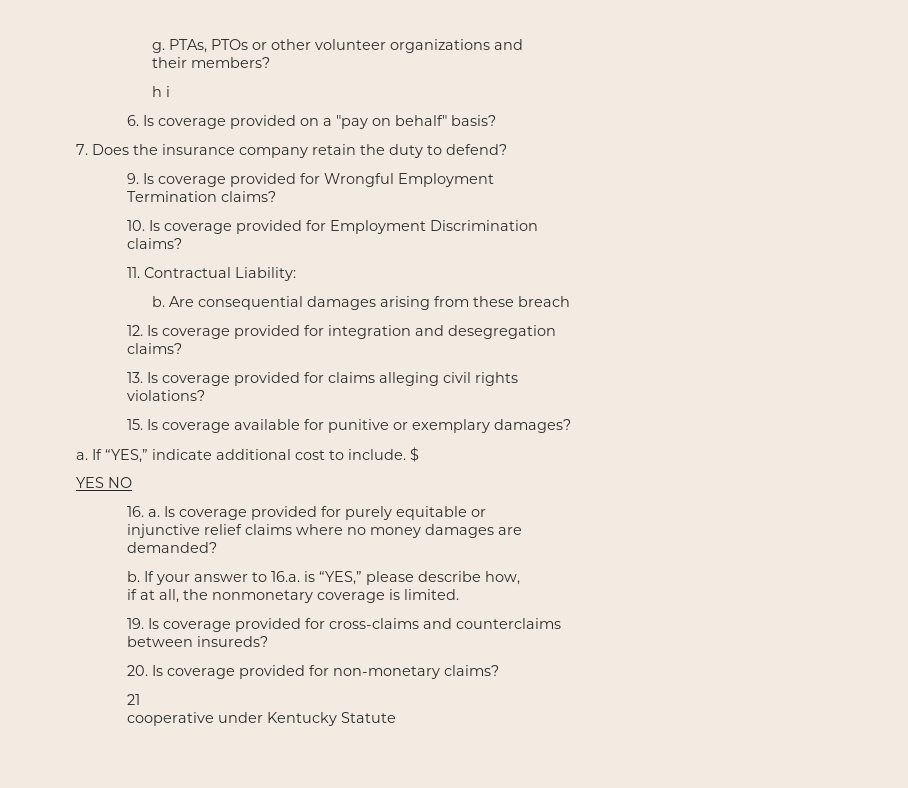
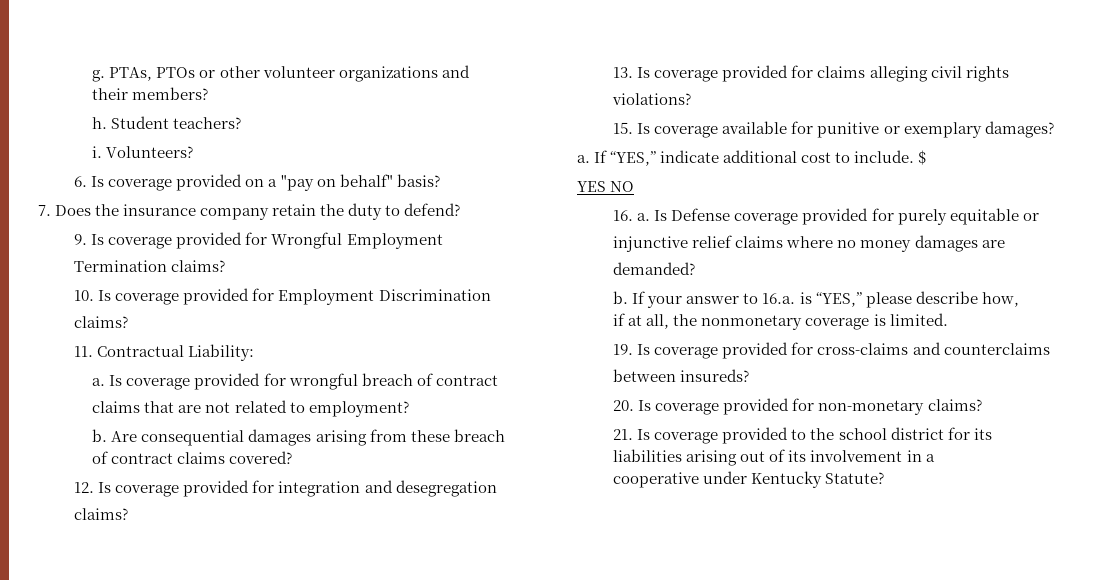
[152,86,171,97] h i -> [92,116,242,129] [92,146,194,158] h. Student teachers? // i. Volunteers?
(296, 274) none -> [92,373,498,390] [92,400,409,417] // a. Is coverage provided for wrongful breach of contract // claims that are not related to employment?
(571, 301) none -> [92,451,293,464] // of contract claims covered?
(175, 511) none -> [671,208,731,221] Defense
[126,694,140,705] 21 -> [613,427,992,444] [613,449,935,466] 21. Is coverage provided to the school district for its // liabilities arising out of its involvement in a
[340,712,396,723] Statute -> [825,472,885,484] Statute?

